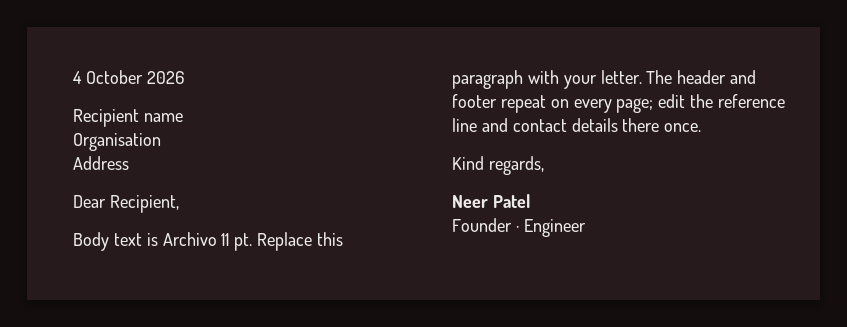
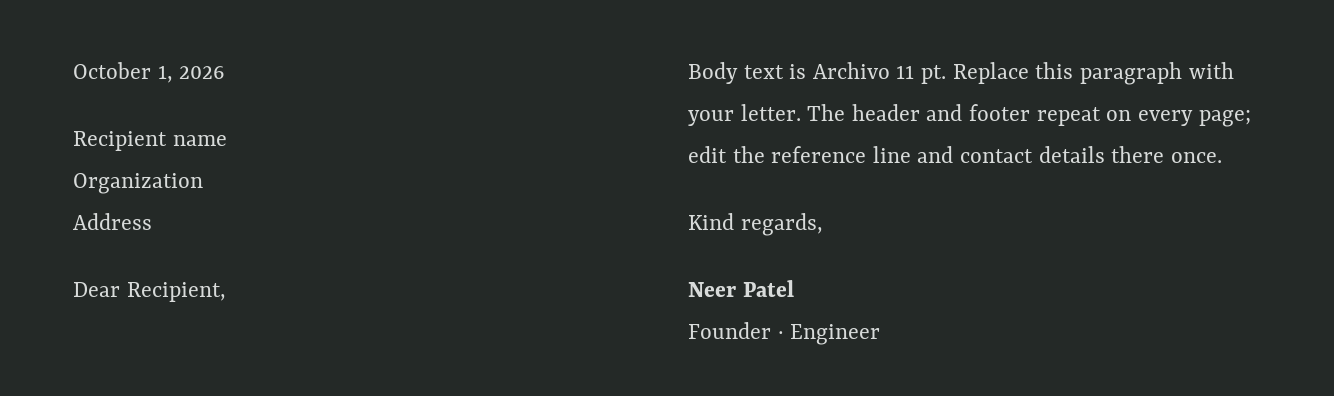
[73,70,143,84] 4 October -> [73,62,173,83] October 1,
[73,133,161,151] Organisation -> [73,173,203,194] Organization

